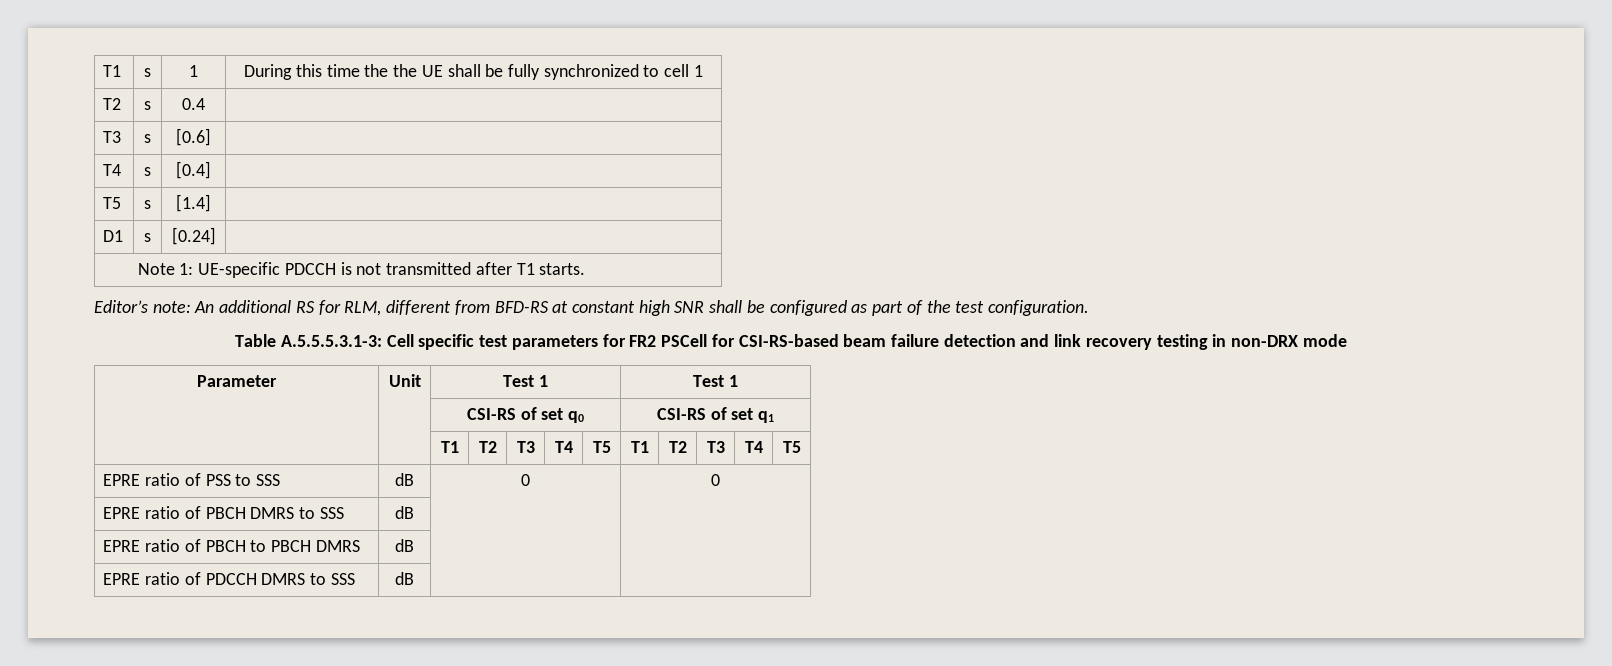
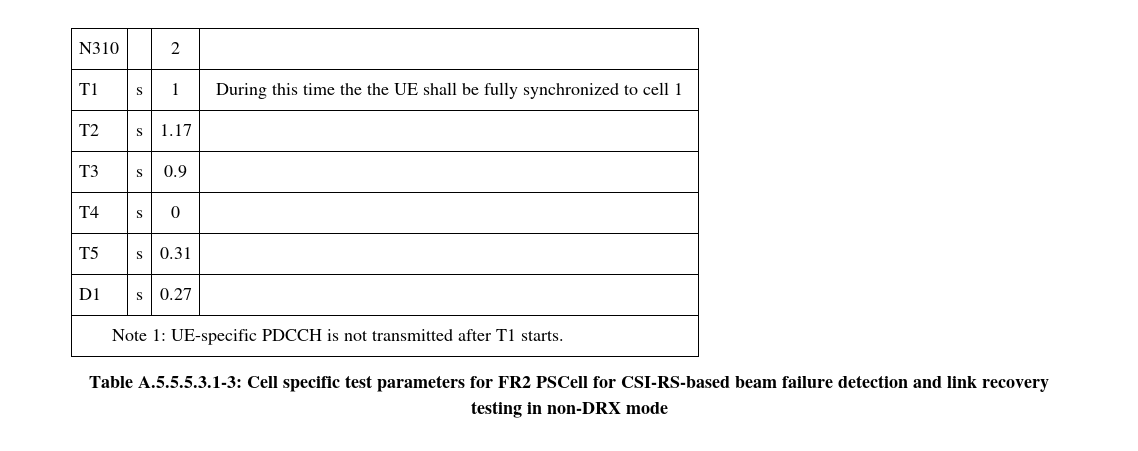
(103, 71) none -> [78,42,119,54] [171,42,180,54] N310 | | 2 | //
[182,98,205,110] 0.4 -> [159,124,192,136] 1.17
[176,128,211,146] [0.6] -> [164,165,187,178] 0.9
[176,161,211,179] [0.4] -> [171,206,180,218] 0
[176,194,211,212] [1.4] -> [159,247,192,259] 0.31
[171,227,216,245] [0.24] -> [159,288,192,300] 0.27
[94,300,1089,316] // Editor’s note: An additional RS for RLM, different from BFD-RS at constant high SNR shall be configured as part of the test configuration. -> (564, 335) none
[197,375,277,387] [388,374,421,387] [503,375,548,387] [693,375,738,387] [466,407,585,423] [656,407,775,423] [440,441,459,453] [478,441,497,453] [516,441,535,453] [554,441,573,453] [592,441,611,453] [630,441,649,453] [668,441,687,453] [706,441,725,453] [744,441,763,453] [782,441,801,453] [103,473,281,486] [395,473,414,486] [521,474,530,486] [710,474,720,486] [103,506,344,519] [395,506,414,519] [103,539,360,552] [395,539,414,552] [103,572,355,585] [395,572,414,585] // Parameter | Unit | Test 1 | Test 1 // | | CSI-RS of set q0 | CSI-RS of set q1 // | | T1 | T2 | T3 | T4 | T5 | T1 | T2 | T3 | T4 | T5 // EPRE ratio of PSS to SSS | dB | 0 | 0 // EPRE ratio of PBCH DMRS to SSS | dB | | // EPRE ratio of PBCH to PBCH DMRS | dB | | // EPRE ratio of PDCCH DMRS to SSS | dB | | -> (668, 408) none

